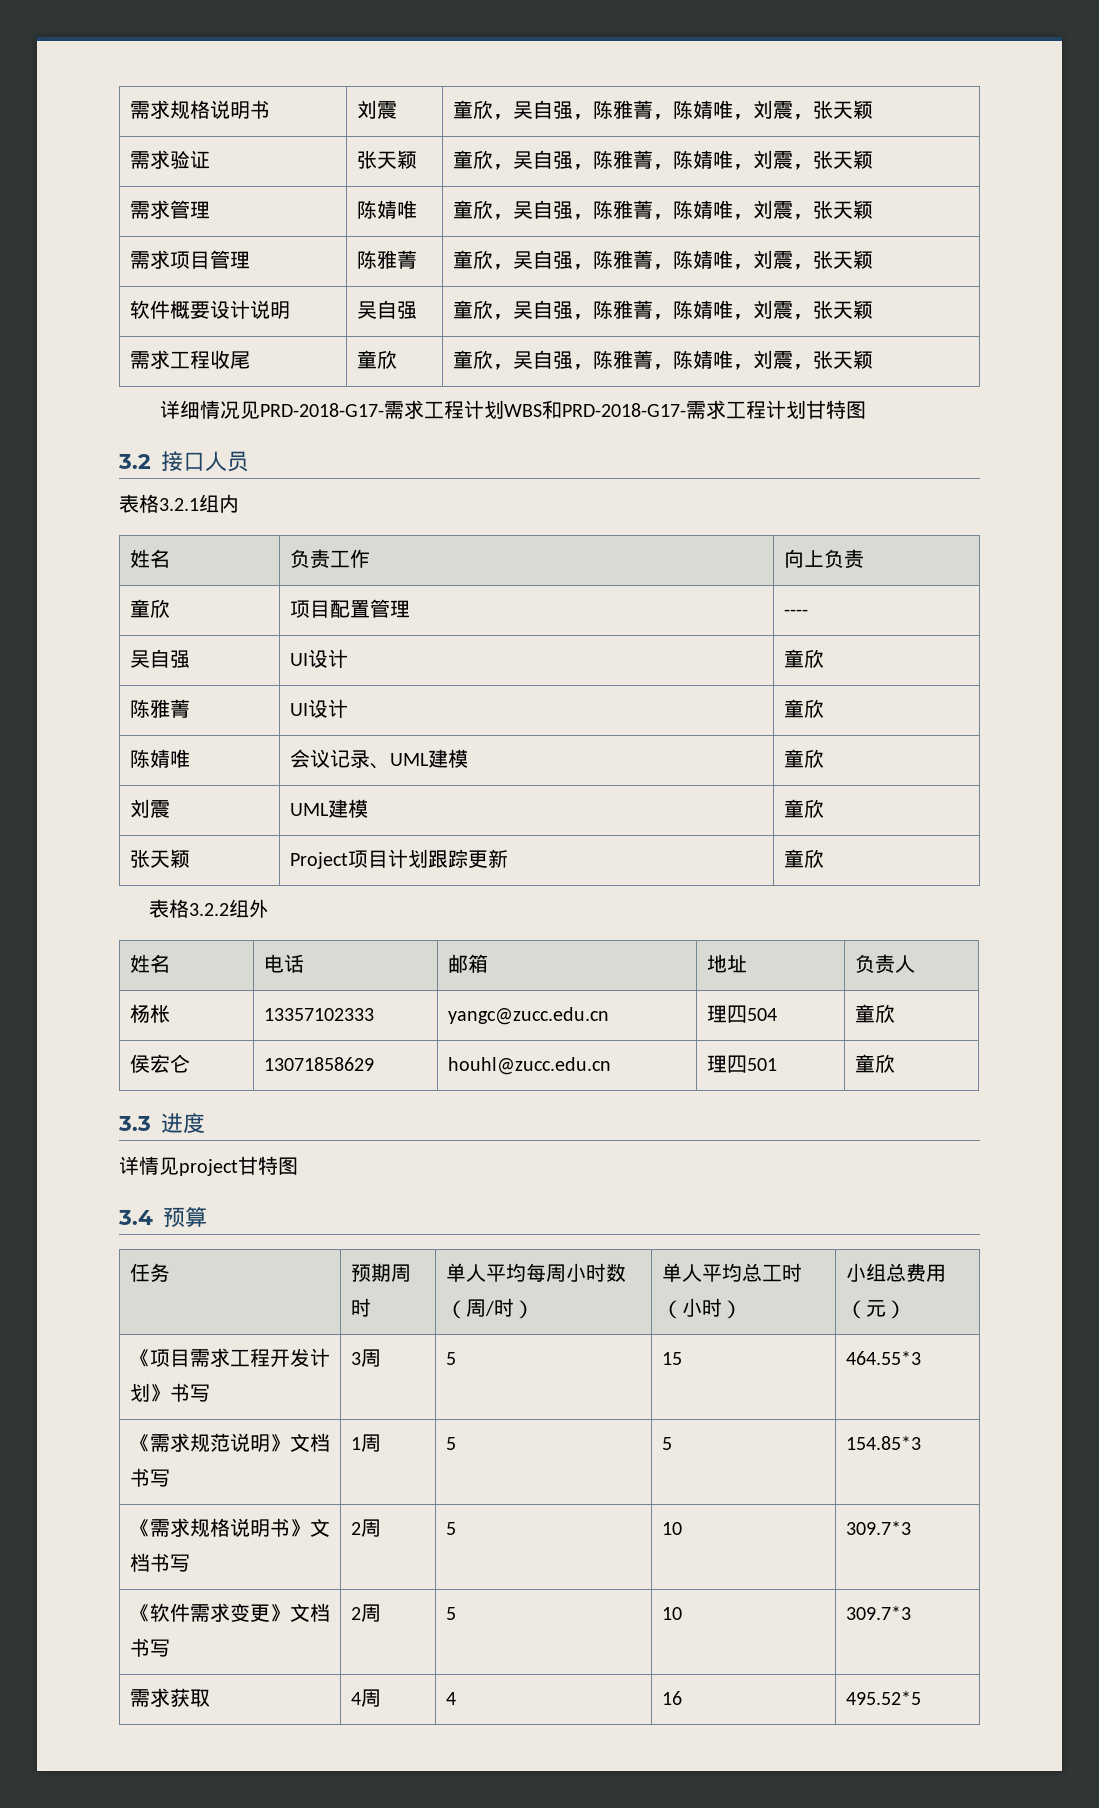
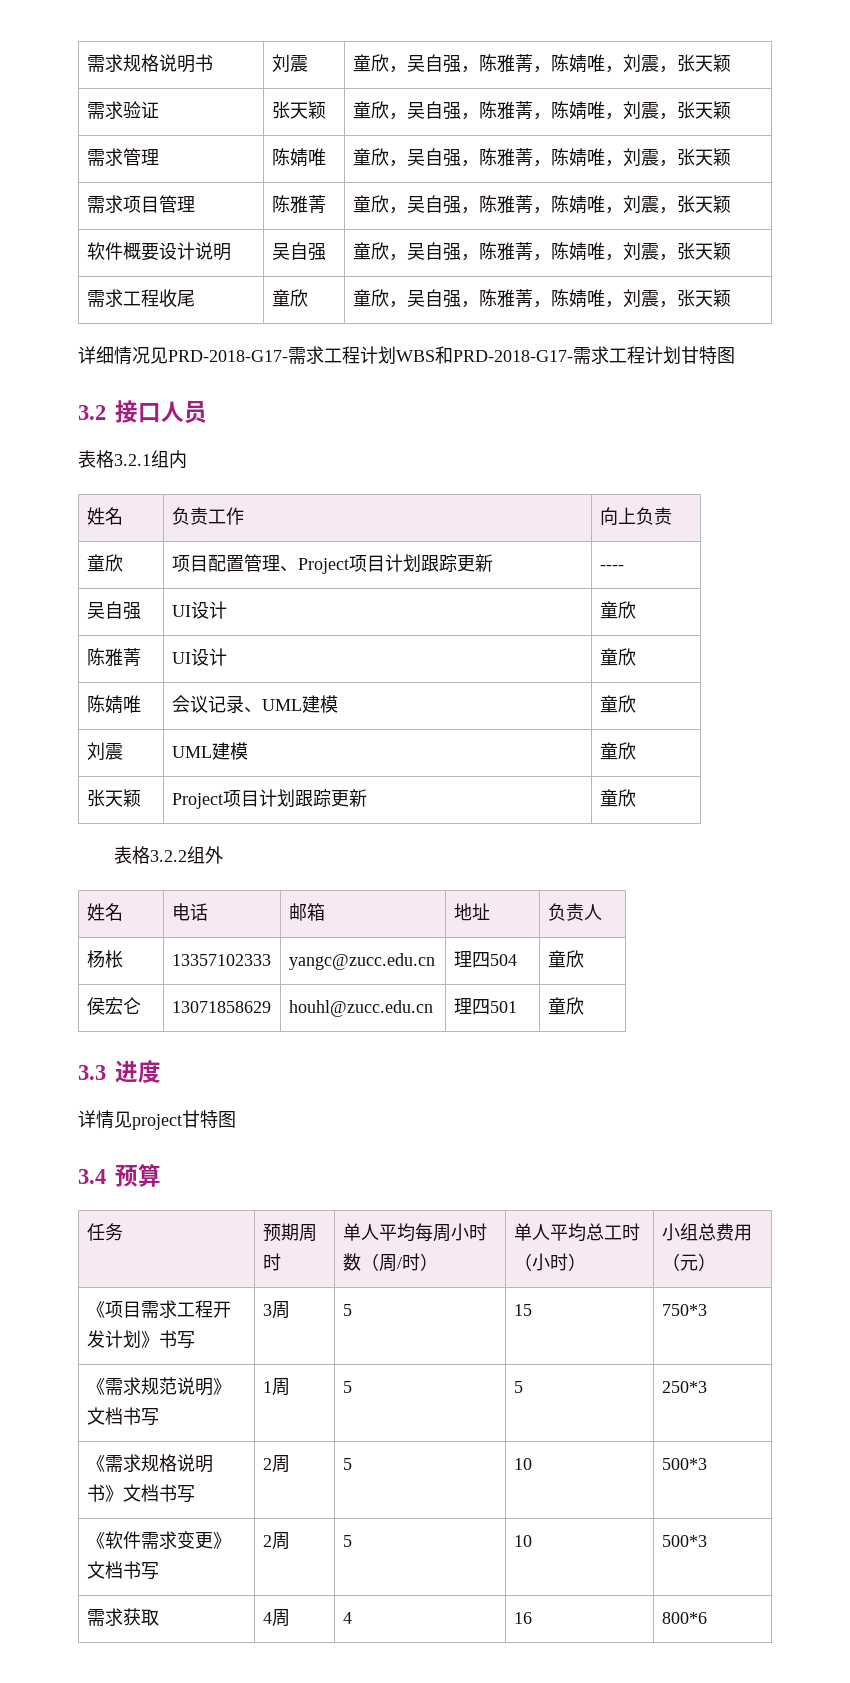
(410, 609) none -> [279,554,493,574] 、Project项目计划跟踪更新
[845,1351,921,1365] 464.55*3 -> [661,1304,707,1316] 750*3
[845,1436,921,1450] 154.85*3 -> [661,1381,707,1393] 250*3
[845,1521,911,1535] 309.7*3 -> [661,1458,707,1470] 500*3
[845,1606,911,1620] 309.7*3 -> [661,1535,707,1547] 500*3
[845,1691,921,1705] 495.52*5 -> [661,1612,707,1624] 800*6

